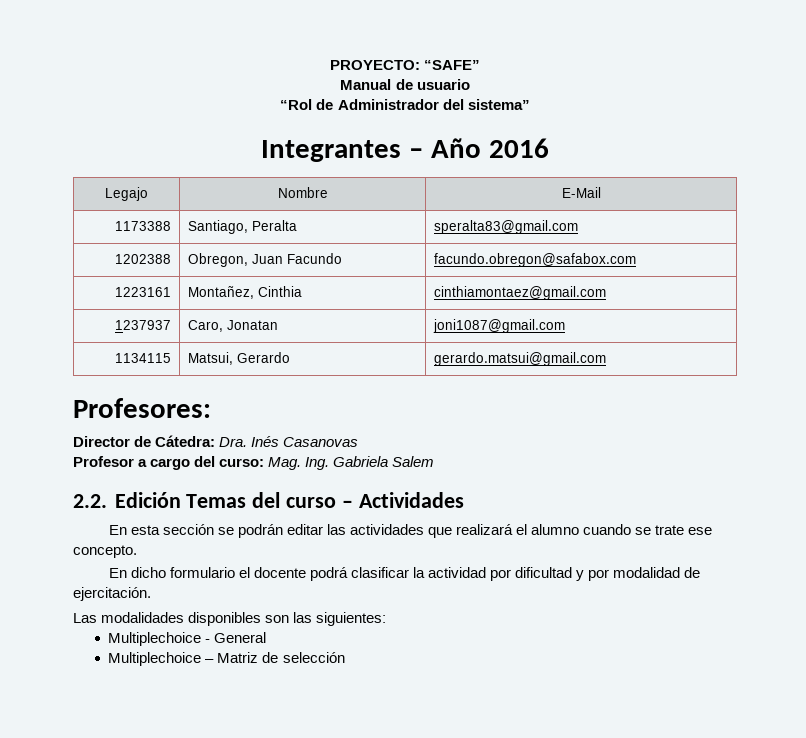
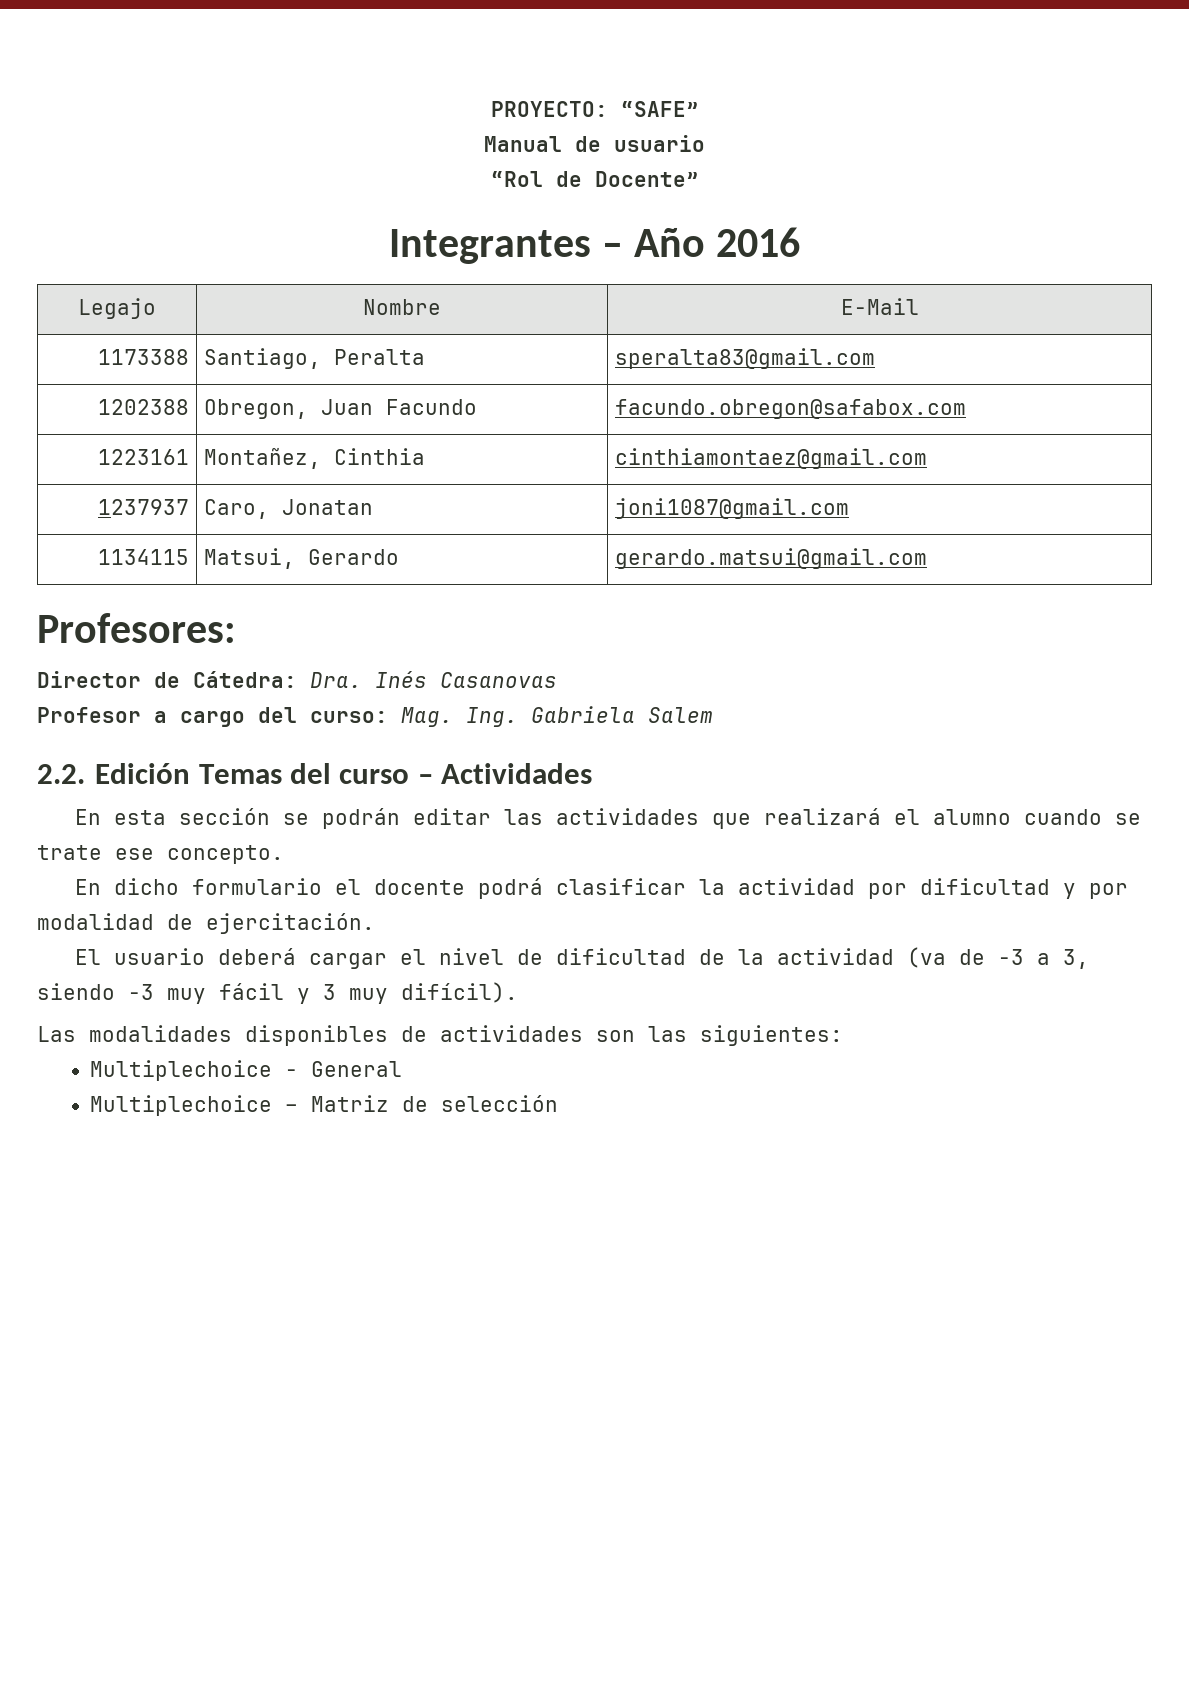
[337,99,530,110] Administrador del sistema” -> [594,171,699,187] Docente”
(151, 594) none -> [75,947,1090,969] [37,982,518,1004] // El usuario deberá cargar el nivel de dificultad de la actividad (va de -3 a 3, siendo -3 muy fácil y 3 muy difícil).
(262, 619) none -> [401,1025,583,1042] de actividades

